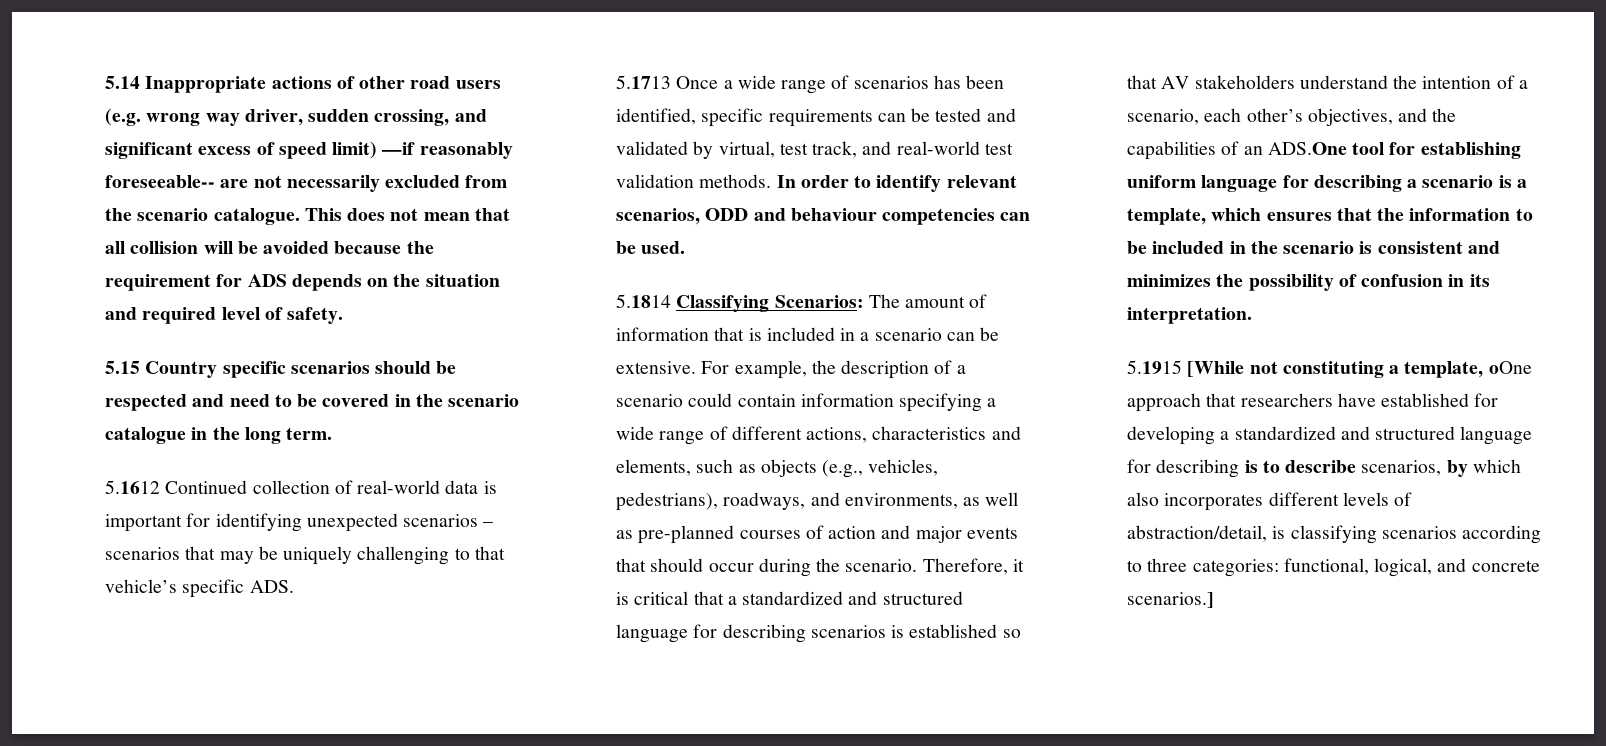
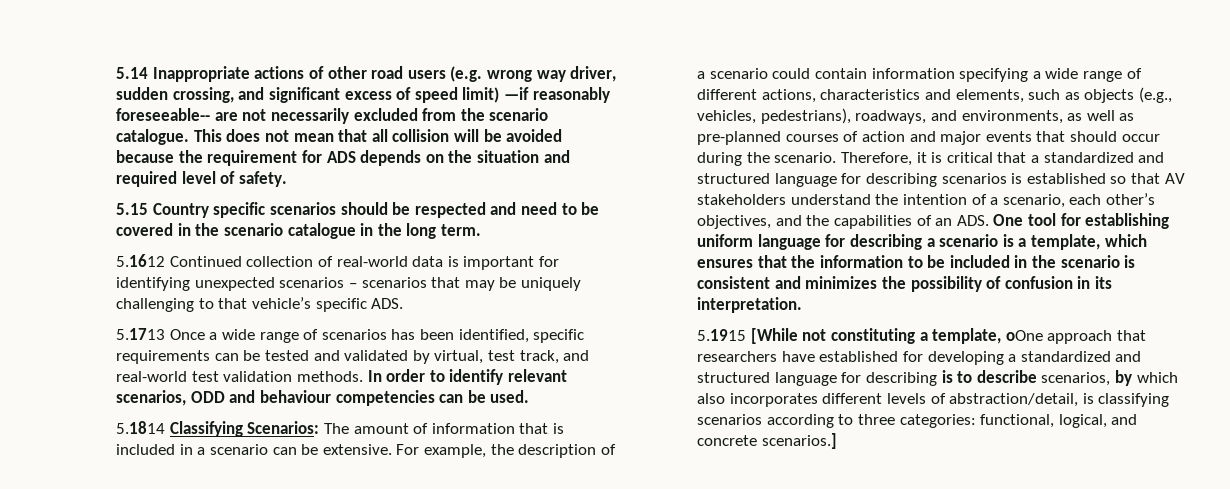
[1267,142,1347,155] ADS.One -> [956,214,1024,226] ADS. One

